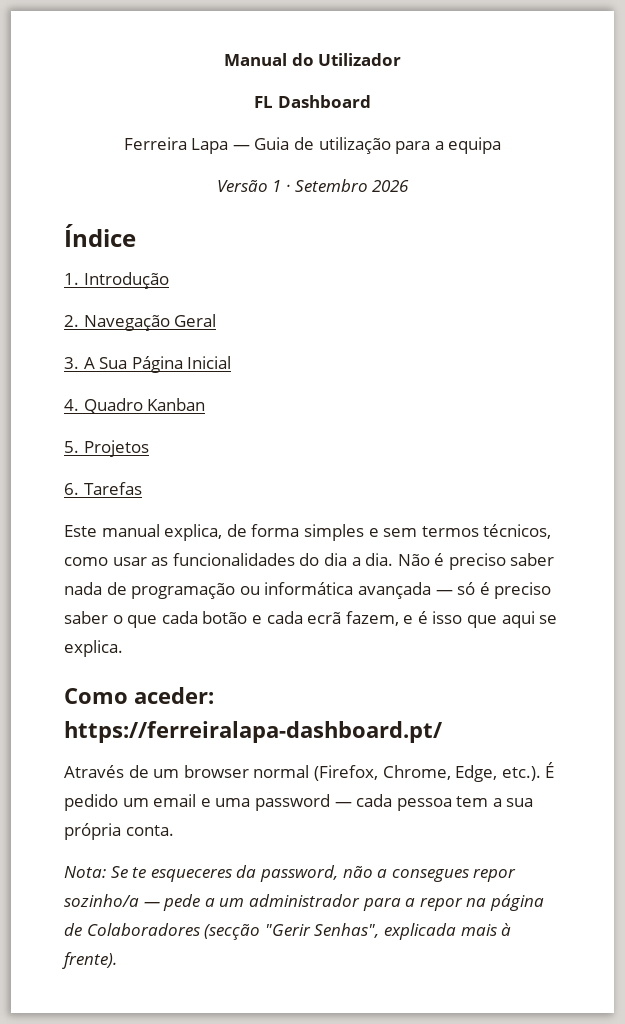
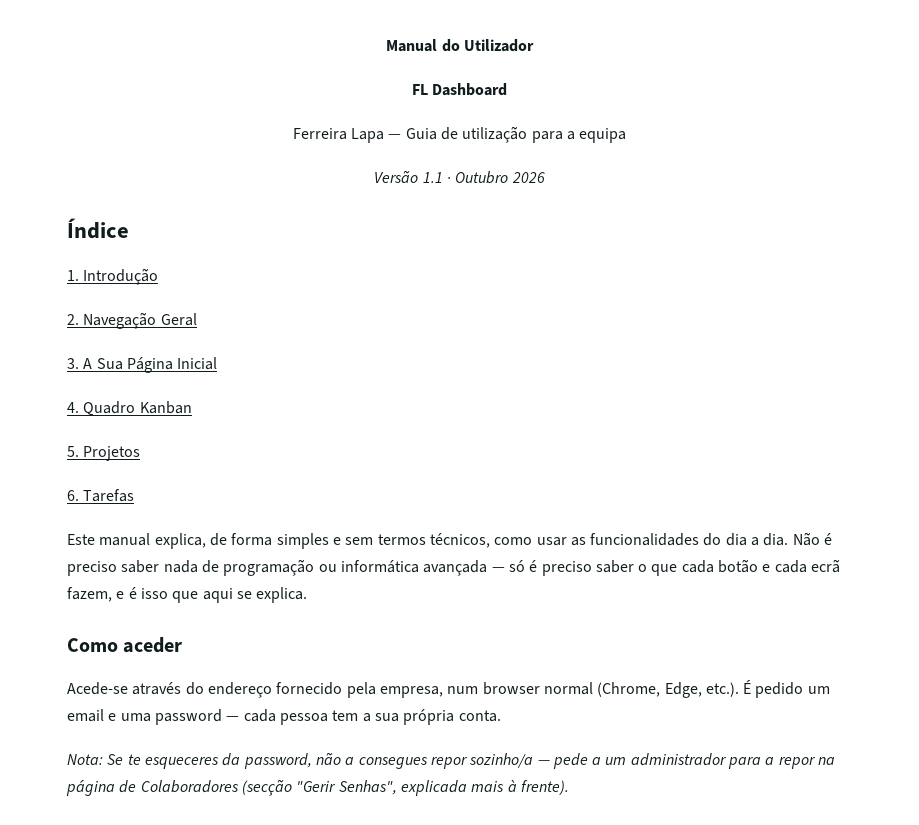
[272,179,368,192] 1 · Setembro -> [422,171,509,184] 1.1 · Outubro
[134,687,214,704] [64,721,442,743] [64,765,451,781] aceder: // https://ferreiralapa-dashboard.pt/ // Através de um browser normal (Firefox, Chrome, -> [123,637,183,653] [67,682,661,698] aceder // Acede-se através do endereço fornecido pela empresa, num browser normal (Chrome,

